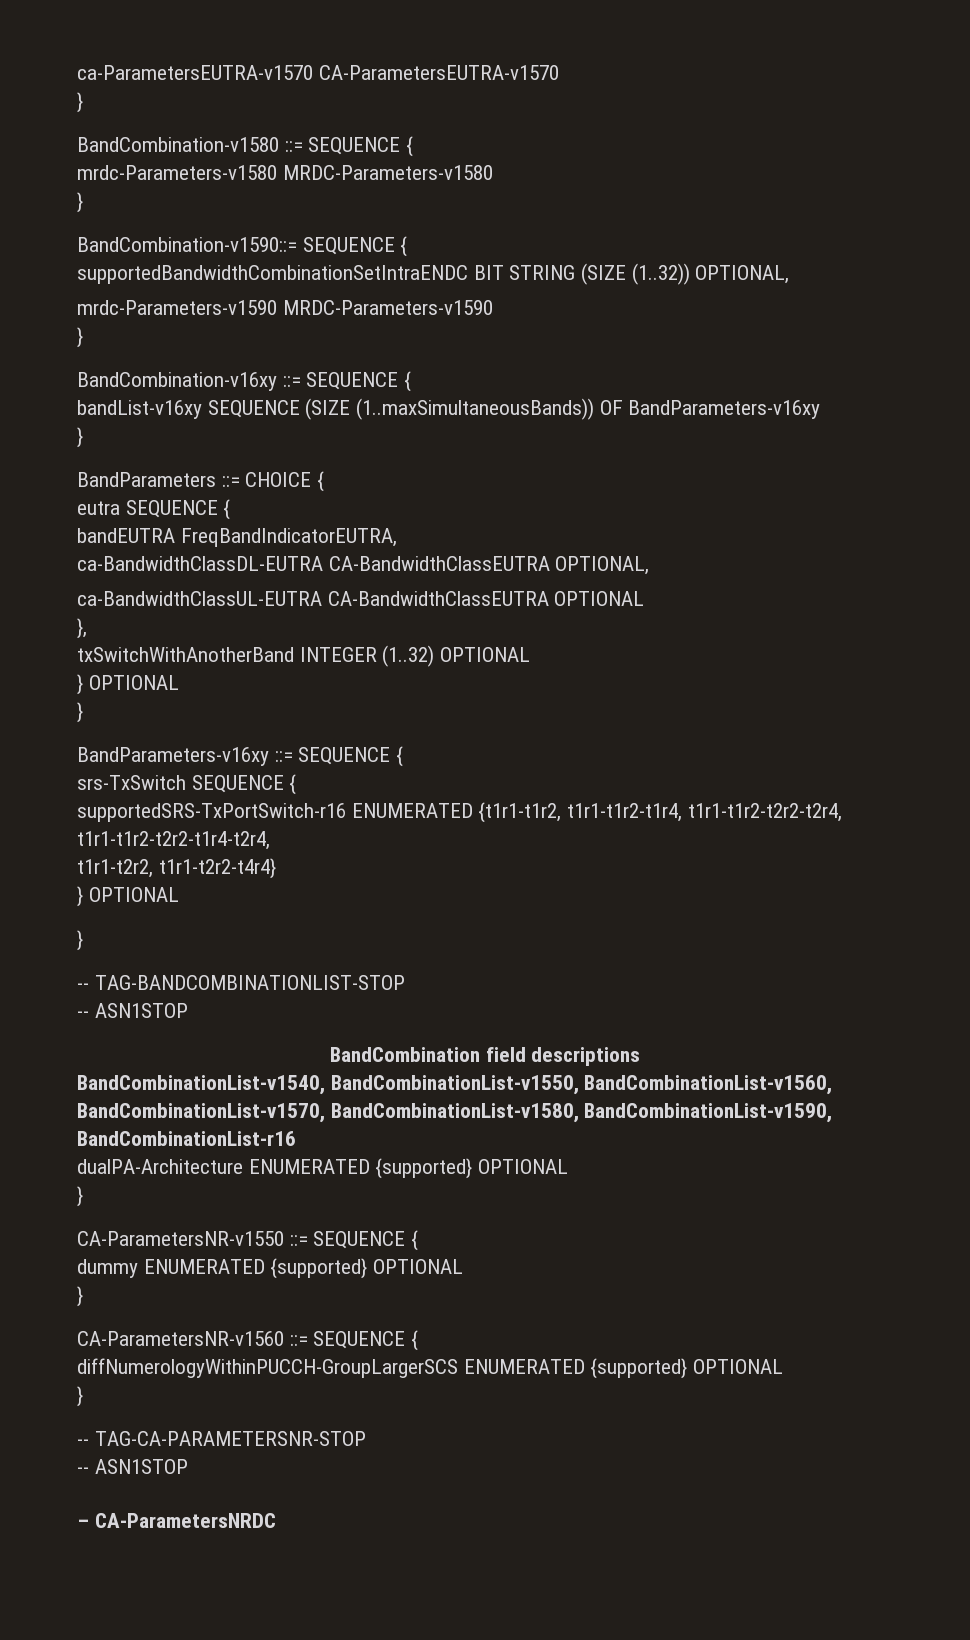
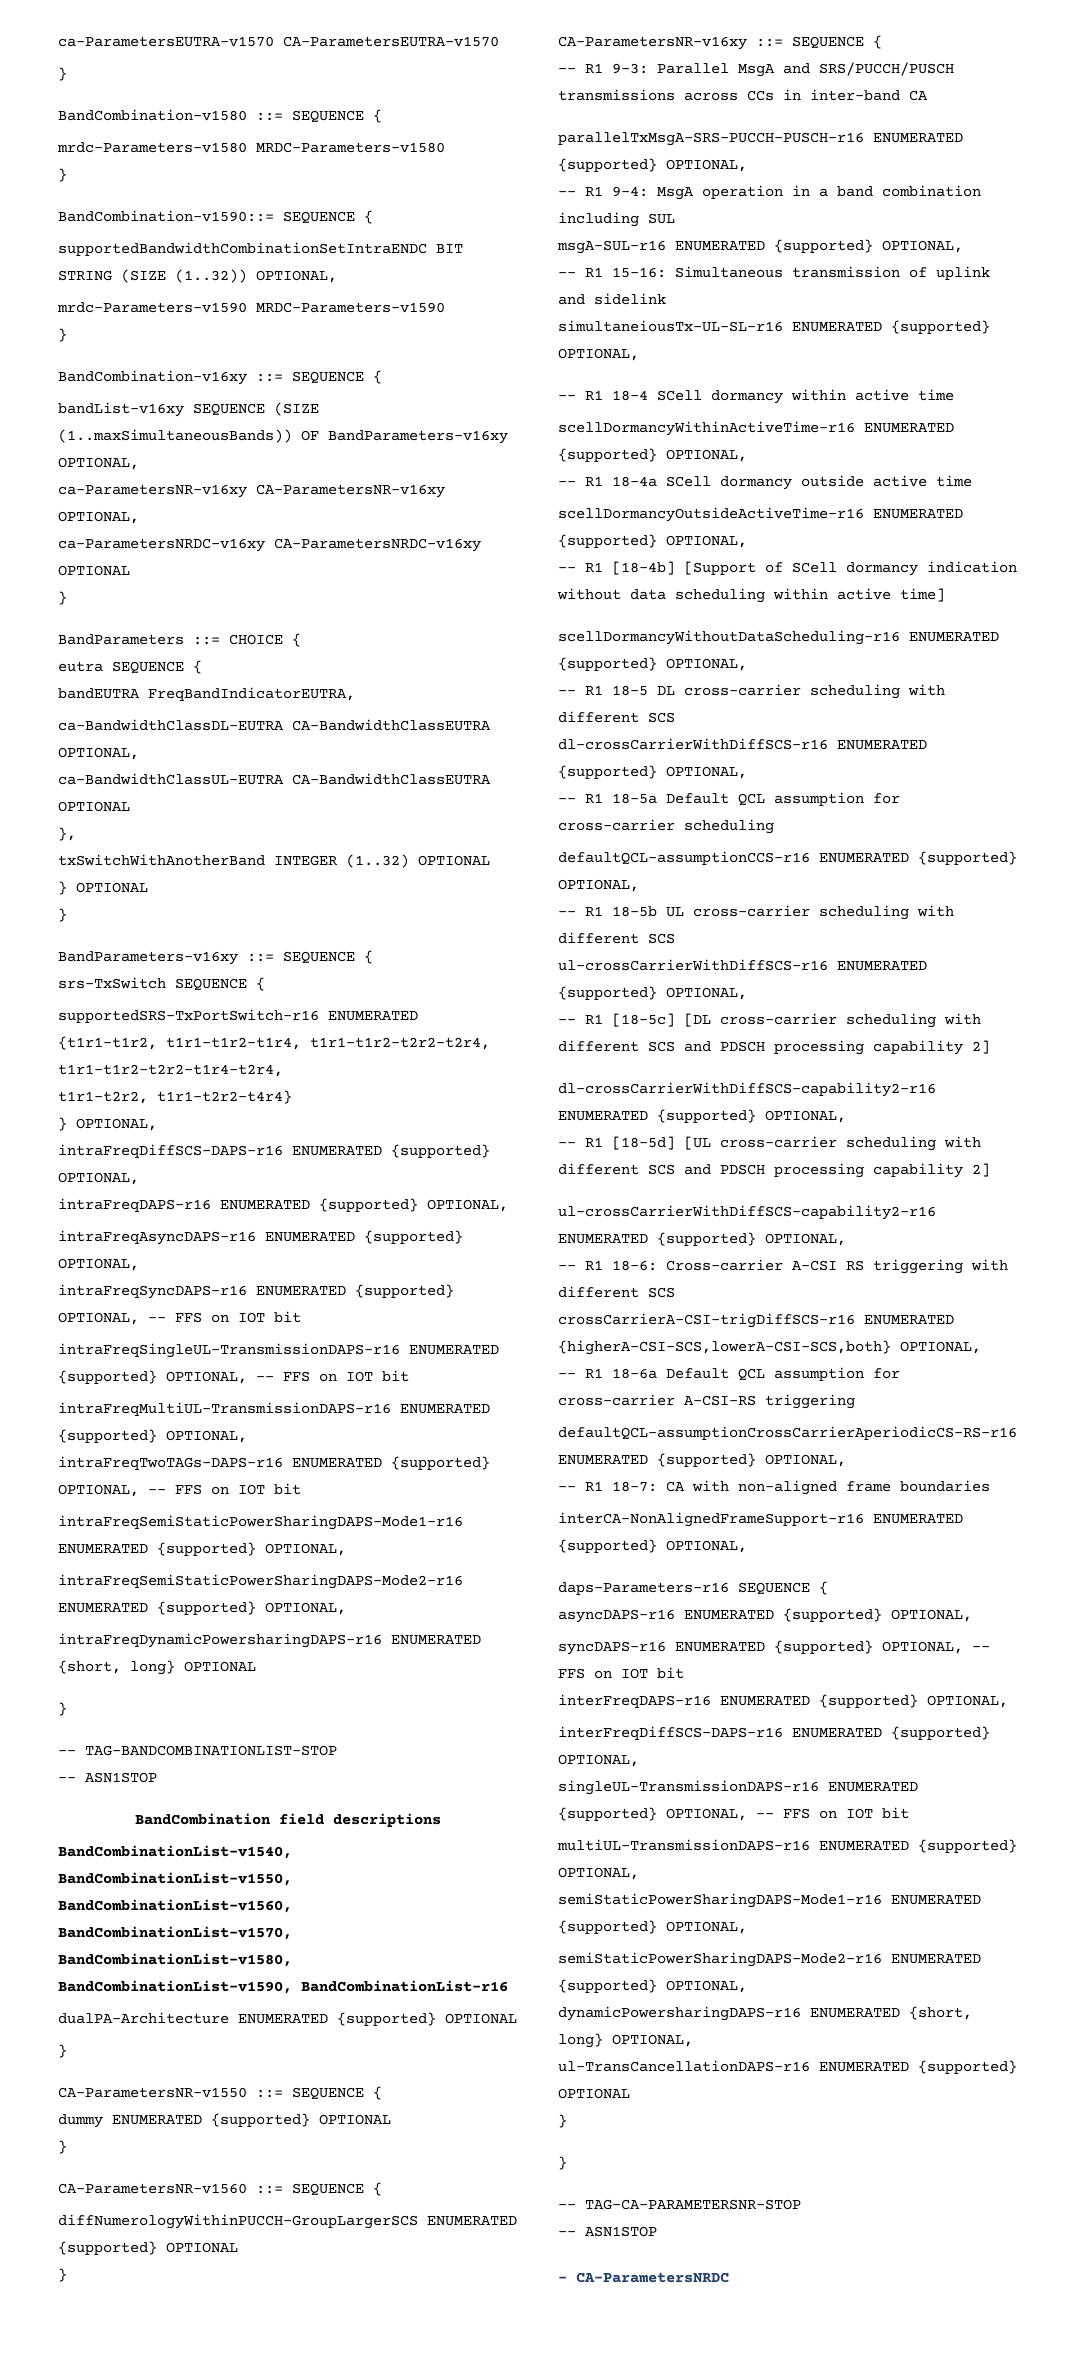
(821, 409) none -> [58,457,139,470] [58,484,445,498] [58,511,139,524] [58,538,481,552] [58,565,130,576] OPTIONAL, // ca-ParametersNR-v16xy CA-ParametersNR-v16xy OPTIONAL, // ca-ParametersNRDC-v16xy CA-ParametersNRDC-v16xy OPTIONAL
(83, 896) none -> [76,1118,157,1131] [58,1144,490,1158] [58,1172,139,1185] [58,1198,508,1212] [58,1230,463,1245] [58,1258,139,1271] [58,1284,454,1299] [58,1311,301,1325] [58,1343,499,1358] [58,1370,409,1384] [58,1402,490,1416] [58,1429,247,1443] [58,1456,490,1470] [58,1483,301,1497] [58,1515,463,1530] [58,1542,346,1556] [58,1574,463,1589] [58,1601,346,1615] [58,1633,481,1648] [58,1660,175,1675] OPTIONAL, // intraFreqDiffSCS-DAPS-r16 ENUMERATED {supported} OPTIONAL, // intraFreqDAPS-r16 ENUMERATED {supported} OPTIONAL, // intraFreqAsyncDAPS-r16 ENUMERATED {supported} OPTIONAL, // intraFreqSyncDAPS-r16 ENUMERATED {supported} OPTIONAL, -- FFS on IOT bit // intraFreqSingleUL-TransmissionDAPS-r16 ENUMERATED {supported} OPTIONAL, -- FFS on IOT bit // intraFreqMultiUL-TransmissionDAPS-r16 ENUMERATED {supported} OPTIONAL, // intraFreqTwoTAGs-DAPS-r16 ENUMERATED {supported} OPTIONAL, -- FFS on IOT bit // intraFreqSemiStaticPowerSharingDAPS-Mode1-r16 ENUMERATED {supported} OPTIONAL, // intraFreqSemiStaticPowerSharingDAPS-Mode2-r16 ENUMERATED {supported} OPTIONAL, // intraFreqDynamicPowersharingDAPS-r16 ENUMERATED {short, long}
(83, 1396) none -> [558,35,882,50] [558,62,954,77] [558,89,928,101] [558,132,963,146] [558,158,747,172] [558,185,981,200] [558,212,675,227] [557,239,963,254] [558,266,990,280] [558,293,666,305] [558,320,990,334] [558,348,639,361] [558,389,954,404] [558,421,954,436] [558,448,747,462] [558,475,972,490] [558,507,963,522] [558,534,747,548] [558,561,1017,576] [557,588,945,603] [558,630,999,645] [558,657,747,671] [558,684,945,699] [558,711,675,723] [558,738,927,750] [558,765,747,779] [558,792,900,806] [558,819,774,834] [558,851,1017,865] [558,879,639,892] [558,905,954,920] [558,932,675,944] [558,959,927,971] [558,986,747,1000] [558,1013,981,1028] [558,1040,990,1055] [558,1082,936,1097] [558,1109,846,1123] [558,1136,981,1151] [558,1163,990,1178] [558,1205,936,1220] [558,1232,846,1246] [558,1259,1008,1274] [558,1286,675,1298] [558,1313,954,1328] [558,1340,981,1355] [558,1367,900,1381] [558,1394,855,1409] [558,1426,1017,1440] [558,1453,846,1467] [558,1480,990,1495] [558,1512,963,1527] [558,1539,747,1553] [558,1581,828,1595] [558,1608,972,1623] [558,1640,990,1655] [558,1667,684,1679] [558,1694,1008,1708] [558,1726,990,1740] [558,1754,639,1767] [558,1780,918,1795] [558,1807,909,1821] [557,1839,1017,1853] [558,1867,639,1880] [558,1893,981,1908] [558,1920,747,1934] [558,1952,981,1967] [558,1979,747,1993] [558,2006,972,2021] [558,2033,693,2048] [558,2060,1017,2074] [558,2088,630,2099] [558,2114,567,2128] [558,2156,567,2170] // CA-ParametersNR-v16xy ::= SEQUENCE { // -- R1 9-3: Parallel MsgA and SRS/PUCCH/PUSCH transmissions across CCs in inter-band CA // parallelTxMsgA-SRS-PUCCH-PUSCH-r16 ENUMERATED {supported} OPTIONAL, // -- R1 9-4: MsgA operation in a band combination including SUL // msgA-SUL-r16 ENUMERATED {supported} OPTIONAL, // -- R1 15-16: Simultaneous transmission of uplink and sidelink // simultaneiousTx-UL-SL-r16 ENUMERATED {supported} OPTIONAL, // -- R1 18-4 SCell dormancy within active time // scellDormancyWithinActiveTime-r16 ENUMERATED {supported} OPTIONAL, // -- R1 18-4a SCell dormancy outside active time // scellDormancyOutsideActiveTime-r16 ENUMERATED {supported} OPTIONAL, // -- R1 [18-4b] [Support of SCell dormancy indication without data scheduling within active time] // scellDormancyWithoutDataScheduling-r16 ENUMERATED {supported} OPTIONAL, // -- R1 18-5 DL cross-carrier scheduling with different SCS // dl-crossCarrierWithDiffSCS-r16 ENUMERATED {supported} OPTIONAL, // -- R1 18-5a Default QCL assumption for cross-carrier scheduling // defaultQCL-assumptionCCS-r16 ENUMERATED {supported} OPTIONAL, // -- R1 18-5b UL cross-carrier scheduling with different SCS // ul-crossCarrierWithDiffSCS-r16 ENUMERATED {supported} OPTIONAL, // -- R1 [18-5c] [DL cross-carrier scheduling with different SCS and PDSCH processing capability 2] // dl-crossCarrierWithDiffSCS-capability2-r16 ENUMERATED {supported} OPTIONAL, // -- R1 [18-5d] [UL cross-carrier scheduling with different SCS and PDSCH processing capability 2] // ul-crossCarrierWithDiffSCS-capability2-r16 ENUMERATED {supported} OPTIONAL, // -- R1 18-6: Cross-carrier A-CSI RS triggering with different SCS // crossCarrierA-CSI-trigDiffSCS-r16 ENUMERATED {higherA-CSI-SCS,lowerA-CSI-SCS,both} OPTIONAL, // -- R1 18-6a Default QCL assumption for cross-carrier A-CSI-RS triggering // defaultQCL-assumptionCrossCarrierAperiodicCS-RS-r16 ENUMERATED {supported} OPTIONAL, // -- R1 18-7: CA with non-aligned frame boundaries // interCA-NonAlignedFrameSupport-r16 ENUMERATED {supported} OPTIONAL, // daps-Parameters-r16 SEQUENCE { // asyncDAPS-r16 ENUMERATED {supported} OPTIONAL, // syncDAPS-r16 ENUMERATED {supported} OPTIONAL, -- FFS on IOT bit // interFreqDAPS-r16 ENUMERATED {supported} OPTIONAL, // interFreqDiffSCS-DAPS-r16 ENUMERATED {supported} OPTIONAL, // singleUL-TransmissionDAPS-r16 ENUMERATED {supported} OPTIONAL, -- FFS on IOT bit // multiUL-TransmissionDAPS-r16 ENUMERATED {supported} OPTIONAL, // semiStaticPowerSharingDAPS-Mode1-r16 ENUMERATED {supported} OPTIONAL, // semiStaticPowerSharingDAPS-Mode2-r16 ENUMERATED {supported} OPTIONAL, // dynamicPowersharingDAPS-r16 ENUMERATED {short, long} OPTIONAL, // ul-TransCancellationDAPS-r16 ENUMERATED {supported} OPTIONAL // } // }

